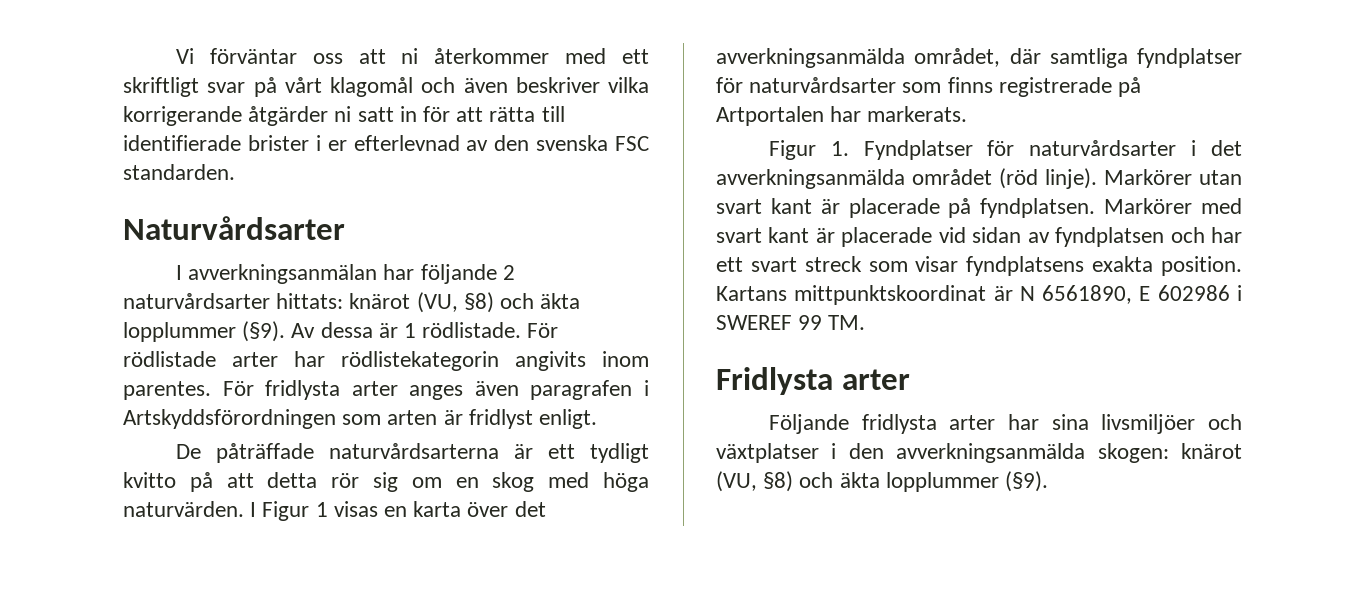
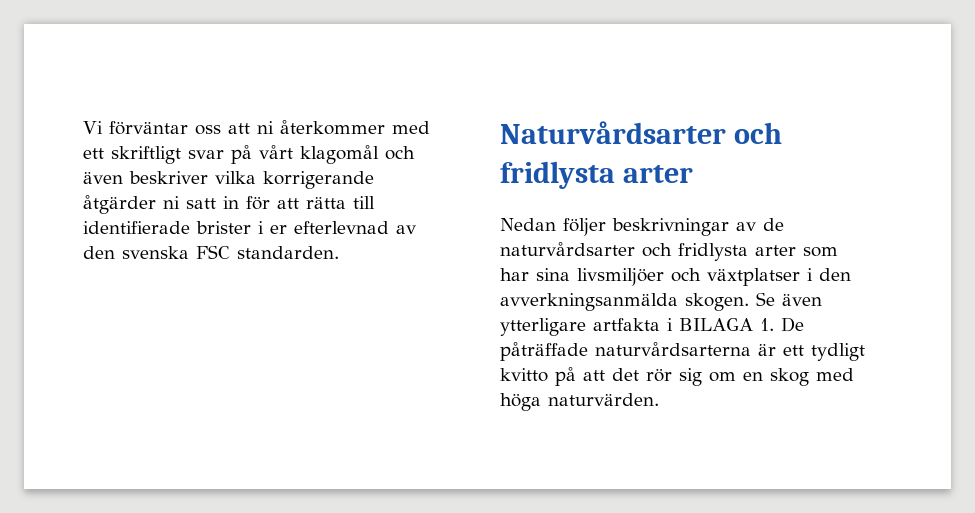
[175,264,515,284] [123,292,581,313] [123,321,559,342] [123,351,649,371] [123,380,649,400] [123,409,598,429] // I avverkningsanmälan har följande 2 naturvårdsarter hittats: knärot (VU, §8) och äkta lopplummer (§9). Av dessa är 1 rödlistade. För rödlistade arter har rödlistekategorin angivits inom parentes. För fridlysta arter anges även paragrafen i Artskyddsförordningen som arten är fridlyst enligt. // -> [734,122,783,144] [500,161,694,189] [500,218,784,236] [500,242,838,261] [500,268,851,286] [500,292,822,311] [500,318,774,336] och fridlysta arter // Nedan följer beskrivningar av de naturvårdsarter och fridlysta arter som har sina livsmiljöer och växtplatser i den avverkningsanmälda skogen. Se även ytterligare artfakta i BILAGA 1.
[267,472,318,488] detta -> [612,368,639,381] det
[250,501,546,521] [716,48,1242,68] [716,77,1142,97] [716,106,968,126] [768,140,1242,160] [716,168,1242,189] [716,198,1242,218] [716,227,1242,247] [716,256,1242,276] [716,285,1242,305] [716,315,866,330] [716,367,910,395] [768,414,1242,434] [716,443,1242,463] [716,471,1049,492] I Figur 1 visas en karta över det avverkningsanmälda området, där samtliga fyndplatser för naturvårdsarter som finns registrerade på Artportalen har markerats. // Figur 1. Fyndplatser för naturvårdsarter i det avverkningsanmälda området (röd linje). Markörer utan svart kant är placerade på fyndplatsen. Markörer med svart kant är placerade vid sidan av fyndplatsen och har ett svart streck som visar fyndplatsens exakta position. Kartans mittpunktskoordinat är N 6561890, E 602986 i SWEREF 99 TM. // Fridlysta arter // Följande fridlysta arter har sina livsmiljöer och växtplatser i den avverkningsanmälda skogen: knärot (VU, §8) och äkta lopplummer (§9). -> (659, 399) none

